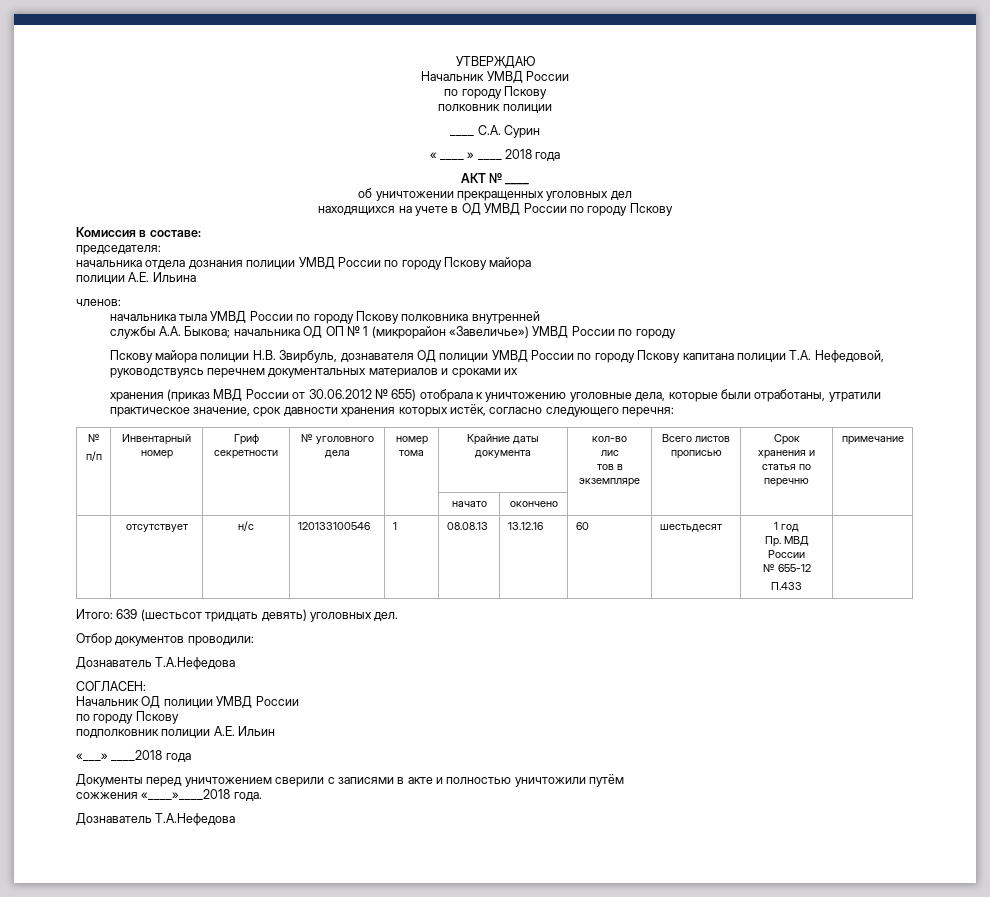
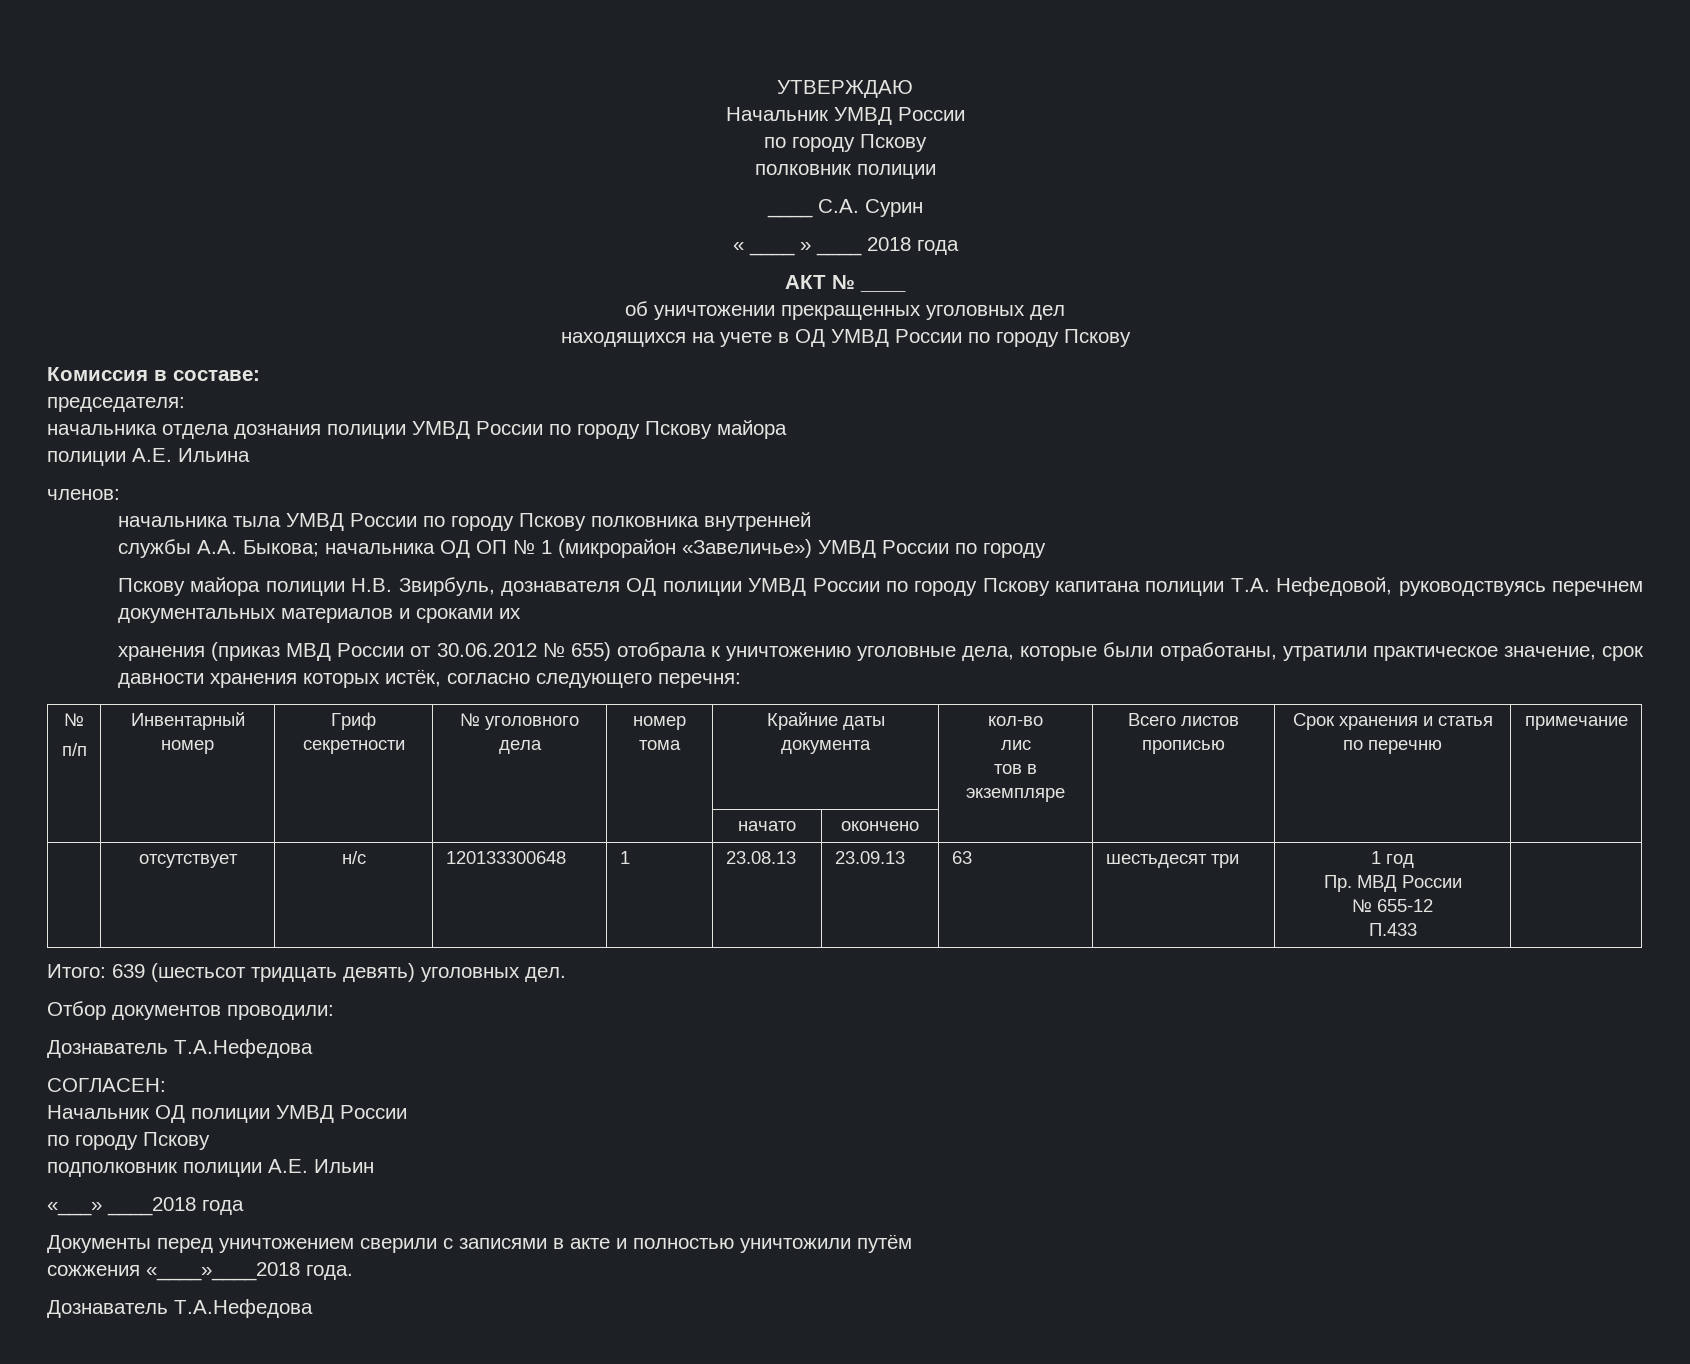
[297,522,370,530] [392,522,397,530] [446,522,488,530] [507,522,543,530] [575,522,589,530] 120133100546 | 1 | 08.08.13 | 13.12.16 | 60 -> [445,851,566,864] [619,851,630,864] [725,851,796,864] [834,851,905,864] [951,851,972,864] 120133300648 | 1 | 23.08.13 | 23.09.13 | 63
(722, 528) none -> [1210,854,1239,868] три

